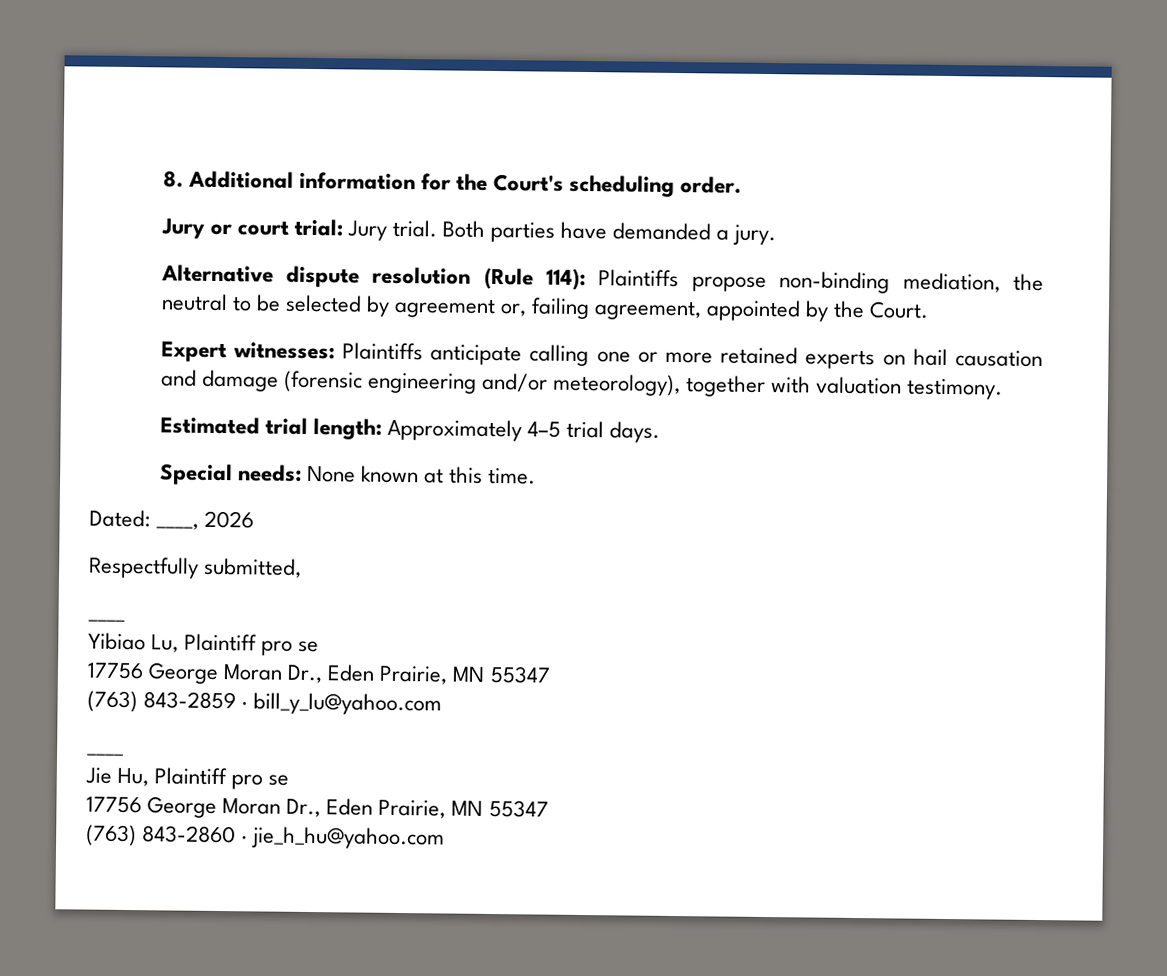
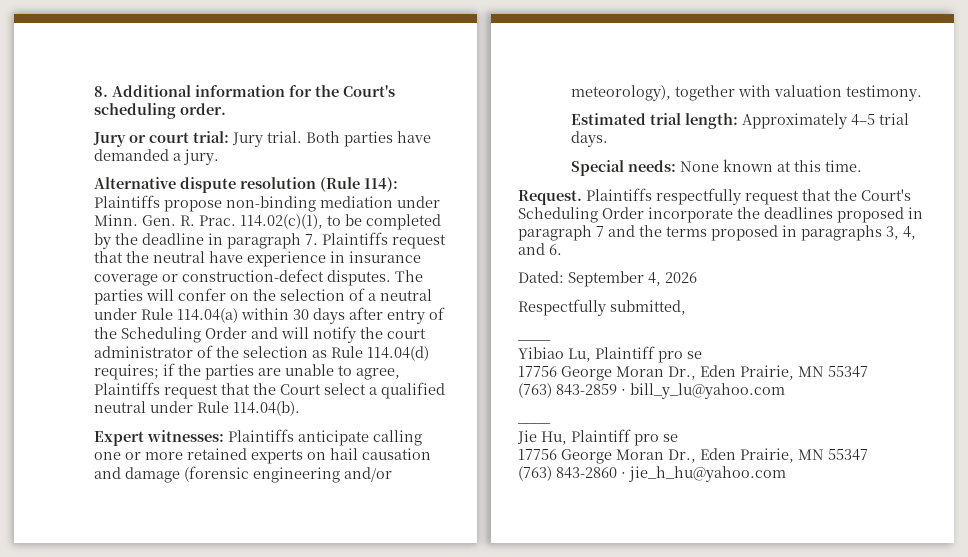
[902,272,1044,293] [160,293,930,322] mediation, the neutral to be selected by agreement or, failing agreement, appointed by the Court. -> [320,196,441,208] [94,214,442,230] [94,232,447,249] [94,251,422,267] [94,269,424,286] [94,288,433,305] [94,307,446,324] [94,326,427,343] [94,345,430,361] [94,363,401,380] [94,382,446,399] [94,401,301,416] mediation under Minn. Gen. R. Prac. 114.02(c)(1), to be completed by the deadline in paragraph 7. Plaintiffs request that the neutral have experience in insurance coverage or construction-defect disputes. The parties will confer on the selection of a neutral under Rule 114.04(a) within 30 days after entry of the Scheduling Order and will notify the court administrator of the selection as Rule 114.04(d) requires; if the parties are unable to agree, Plaintiffs request that the Court select a qualified neutral under Rule 114.04(b).
(537, 476) none -> [518,188,911,205] [518,207,923,223] [518,225,916,241] [518,243,562,255] // Request. Plaintiffs respectfully request that the Court's Scheduling Order incorporate the deadlines proposed in paragraph 7 and the terms proposed in paragraphs 3, 4, and 6.
[156,523,200,530] ____, -> [568,271,661,287] September 4,

